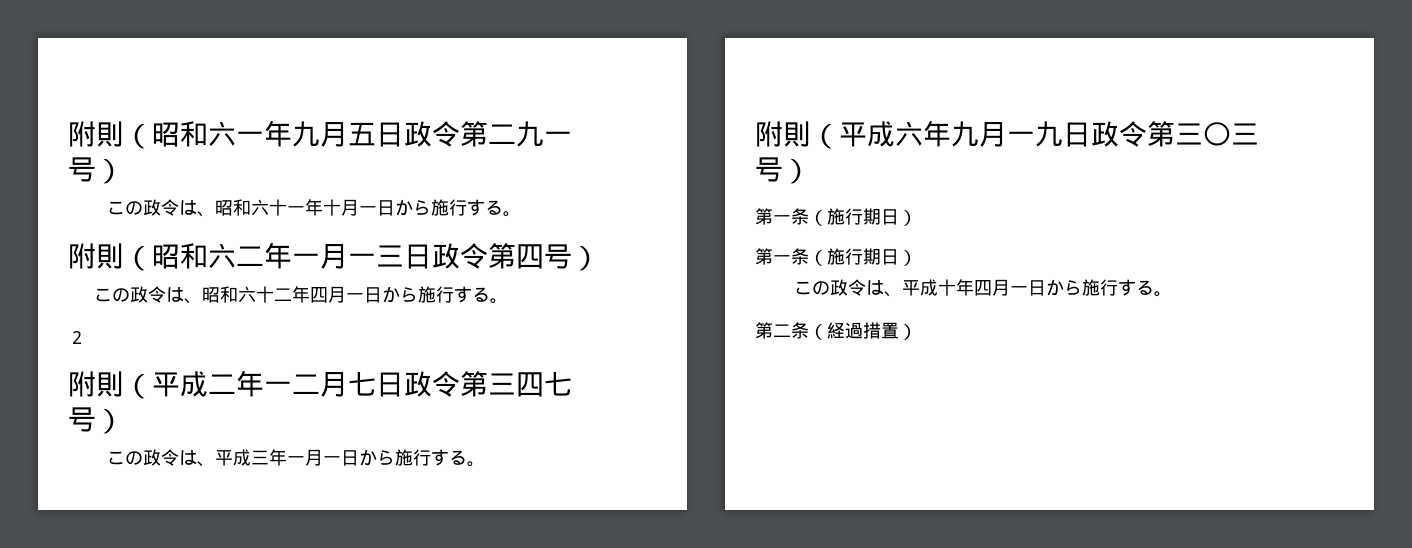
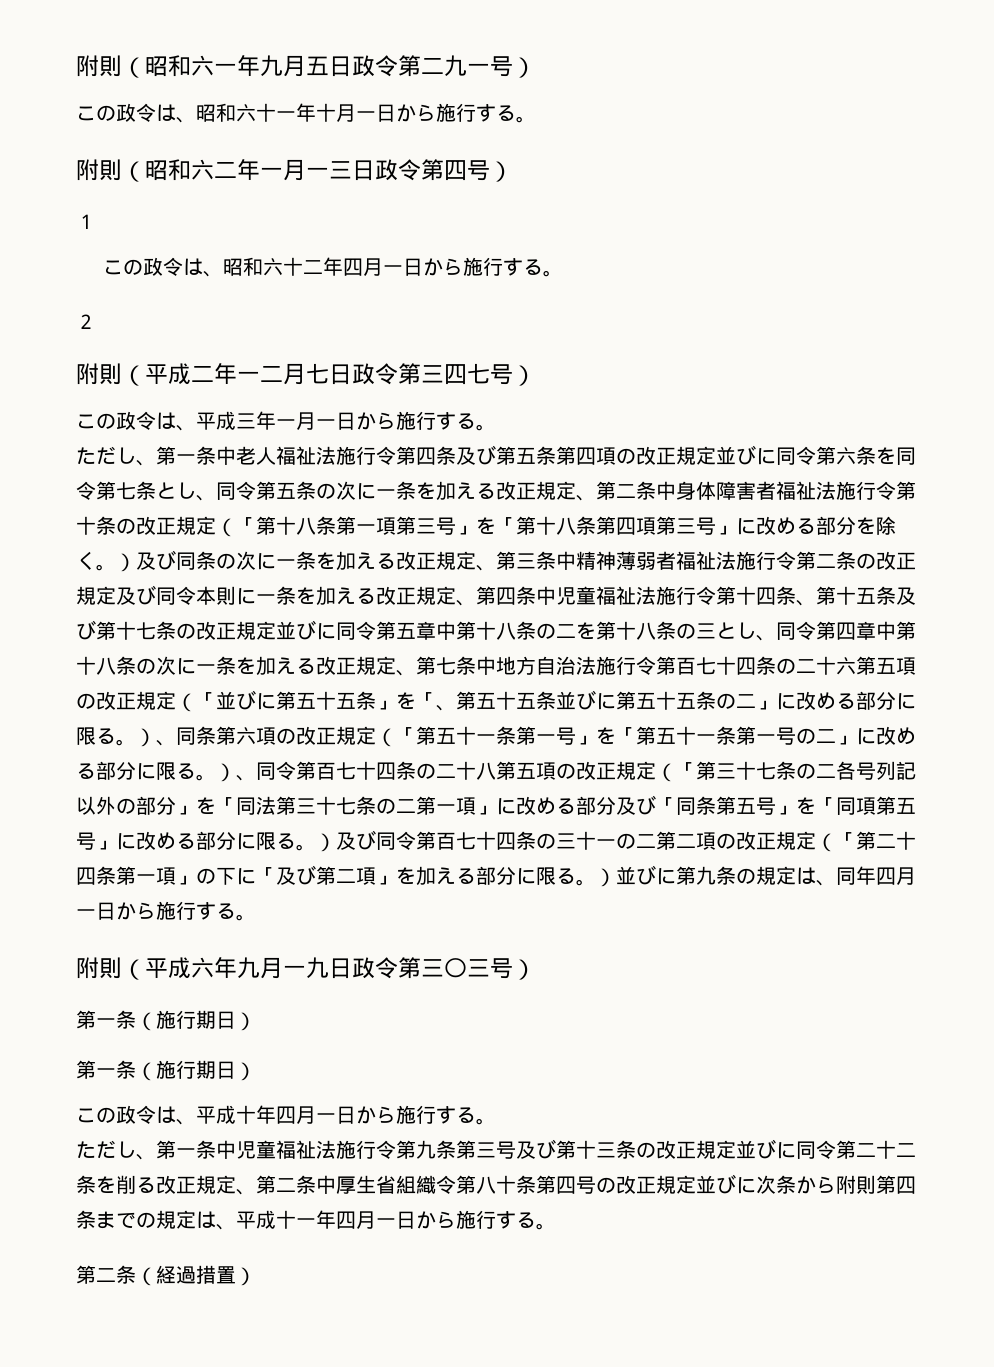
(600, 258) none -> [76,214,96,229] // １
(486, 464) none -> [76,445,916,466] [76,481,916,501] [76,516,896,537] [76,550,916,572] [76,585,916,606] [76,620,916,641] [76,656,916,676] [76,690,916,712] [76,726,916,747] [76,761,916,782] [76,795,916,815] [76,830,916,852] [76,865,916,887] [76,901,256,921] // ただし、第一条中老人福祉法施行令第四条及び第五条第四項の改正規定並びに同令第六条を同令第七条とし、同令第五条の次に一条を加える改正規定、第二条中身体障害者福祉法施行令第十条の改正規定（「第十八条第一項第三号」を「第十八条第四項第三号」に改める部分を除く。）及び同条の次に一条を加える改正規定、第三条中精神薄弱者福祉法施行令第二条の改正規定及び同令本則に一条を加える改正規定、第四条中児童福祉法施行令第十四条、第十五条及び第十七条の改正規定並びに同令第五章中第十八条の二を第十八条の三とし、同令第四章中第十八条の次に一条を加える改正規定、第七条中地方自治法施行令第百七十四条の二十六第五項の改正規定（「並びに第五十五条」を「、第五十五条並びに第五十五条の二」に改める部分に限る。）、同条第六項の改正規定（「第五十一条第一号」を「第五十一条第一号の二」に改める部分に限る。）、同令第百七十四条の二十八第五項の改正規定（「第三十七条の二各号列記以外の部分」を「同法第三十七条の二第一項」に改める部分及び「同条第五号」を「同項第五号」に改める部分に限る。）及び同令第百七十四条の三十一の二第二項の改正規定（「第二十四条第一項」の下に「及び第二項」を加える部分に限る。）並びに第九条の規定は、同年四月一日から施行する。
(1173, 294) none -> [76,1139,916,1160] [76,1174,916,1195] [76,1210,556,1230] // ただし、第一条中児童福祉法施行令第九条第三号及び第十三条の改正規定並びに同令第二十二条を削る改正規定、第二条中厚生省組織令第八十条第四号の改正規定並びに次条から附則第四条までの規定は、平成十一年四月一日から施行する。

